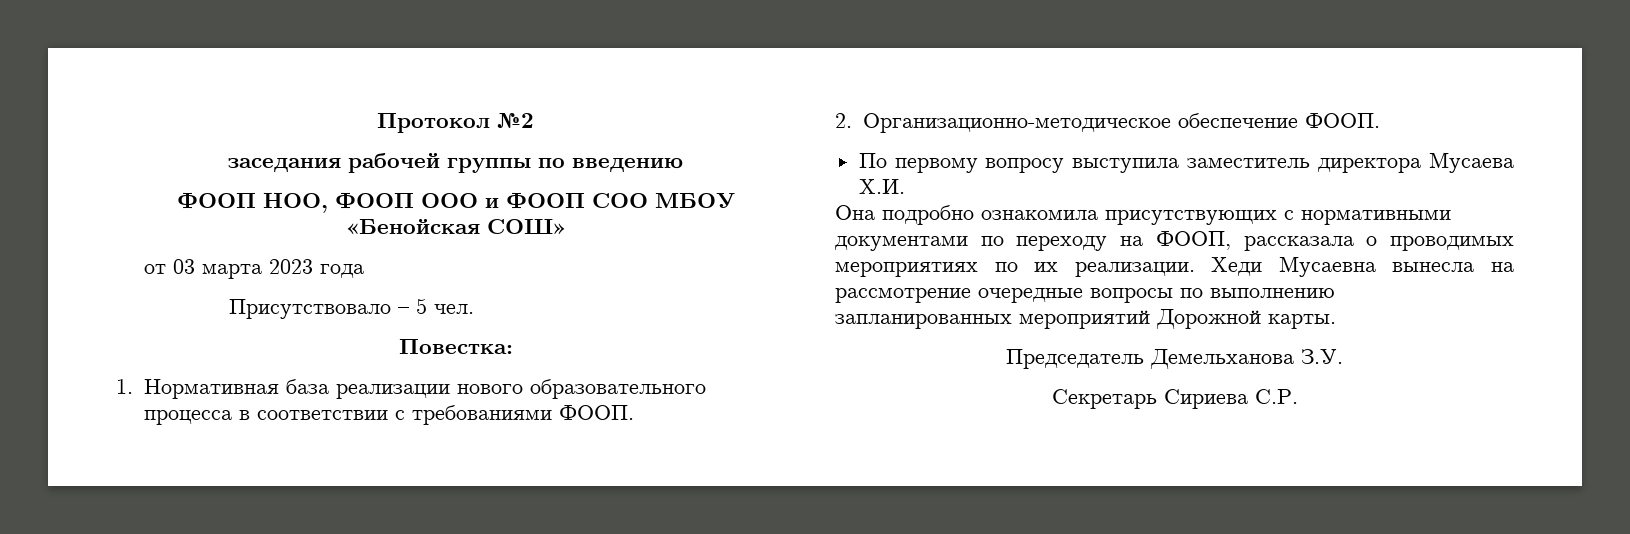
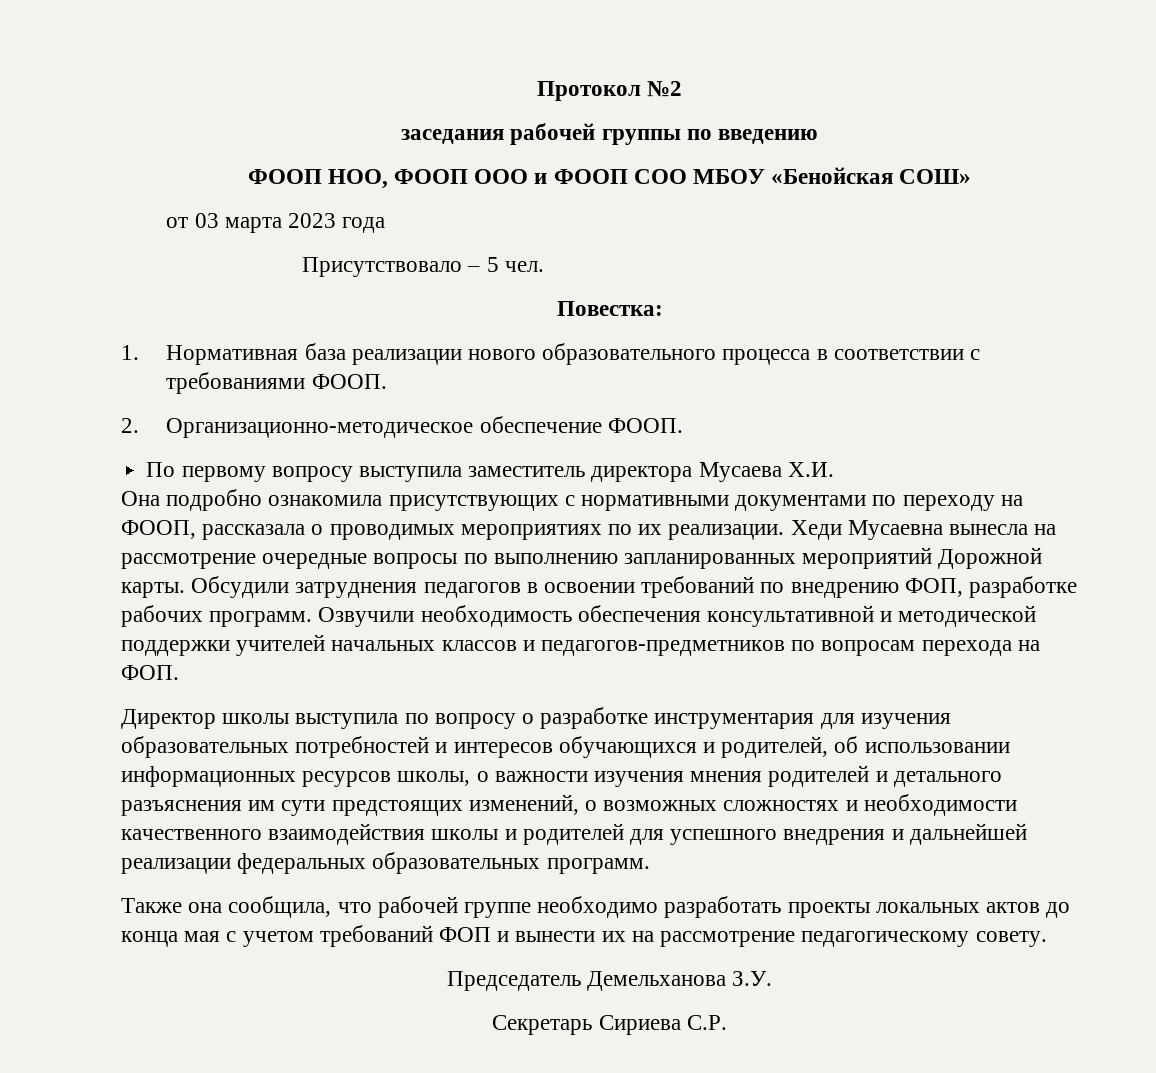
(1336, 321) none -> [191,576,1078,598] [121,605,1037,627] [121,634,1040,656] [121,665,179,680] [121,707,951,729] [121,736,1010,758] [121,765,1002,787] [121,794,1017,816] [121,823,1027,845] [121,852,650,874] [121,896,1071,918] [121,925,1047,947] Обсудили затруднения педагогов в освоении требований по внедрению ФОП, разработке рабочих программ. Озвучили необходимость обеспечения консультативной и методической поддержки учителей начальных классов и педагогов-предметников по вопросам перехода на ФОП. // Директор школы выступила по вопросу о разработке инструментария для изучения образовательных потребностей и интересов обучающихся и родителей, об использовании информационных ресурсов школы, о важности изучения мнения родителей и детального разъяснения им сути предстоящих изменений, о возможных сложностях и необходимости качественного взаимодействия школы и родителей для успешного внедрения и дальнейшей реализации федеральных образовательных программ. // Также она сообщила, что рабочей группе необходимо разработать проекты локальных актов до конца мая с учетом требований ФОП и вынести их на рассмотрение педагогическому совету.

